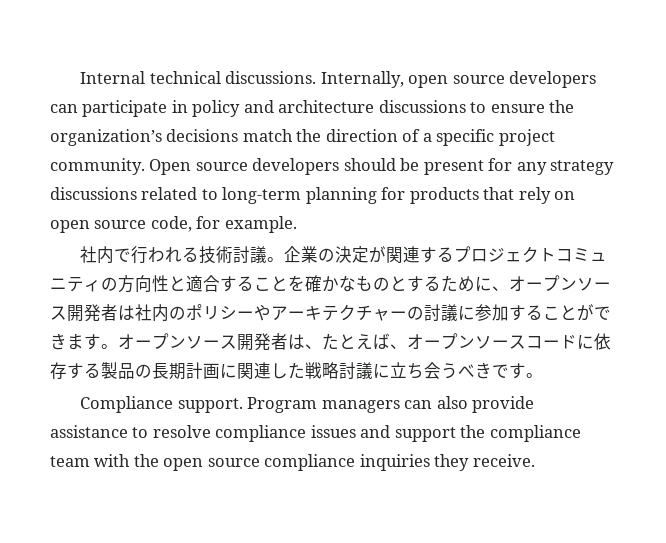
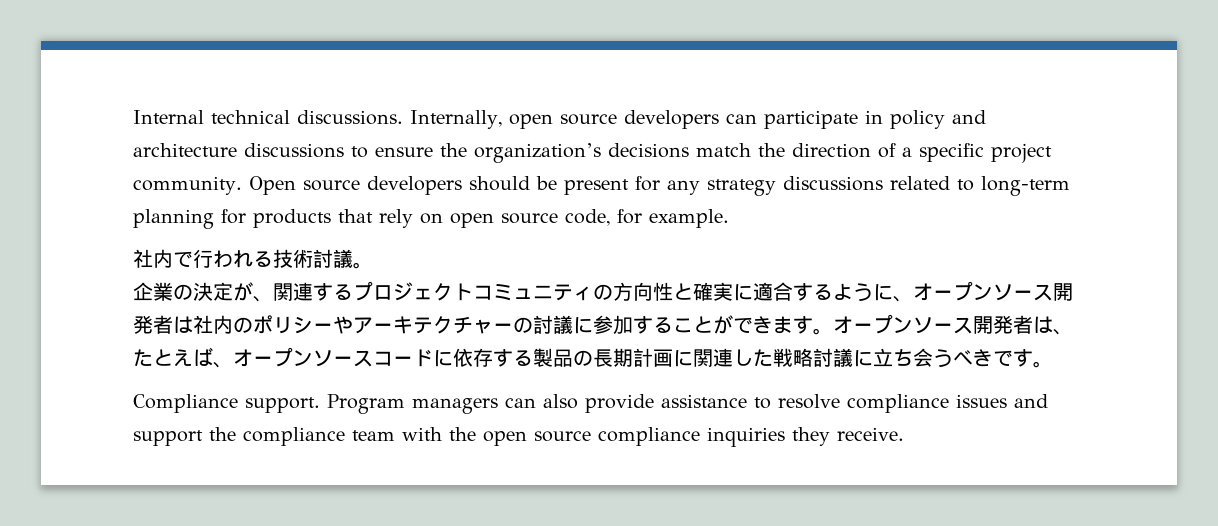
(285, 259) none -> (373, 265) //
(387, 254) none -> [253,296,273,302] 、
(186, 283) none -> [693,282,753,301] 確実に
[254,275,475,292] ことを確かなものとするため -> [833,283,873,302] よう

